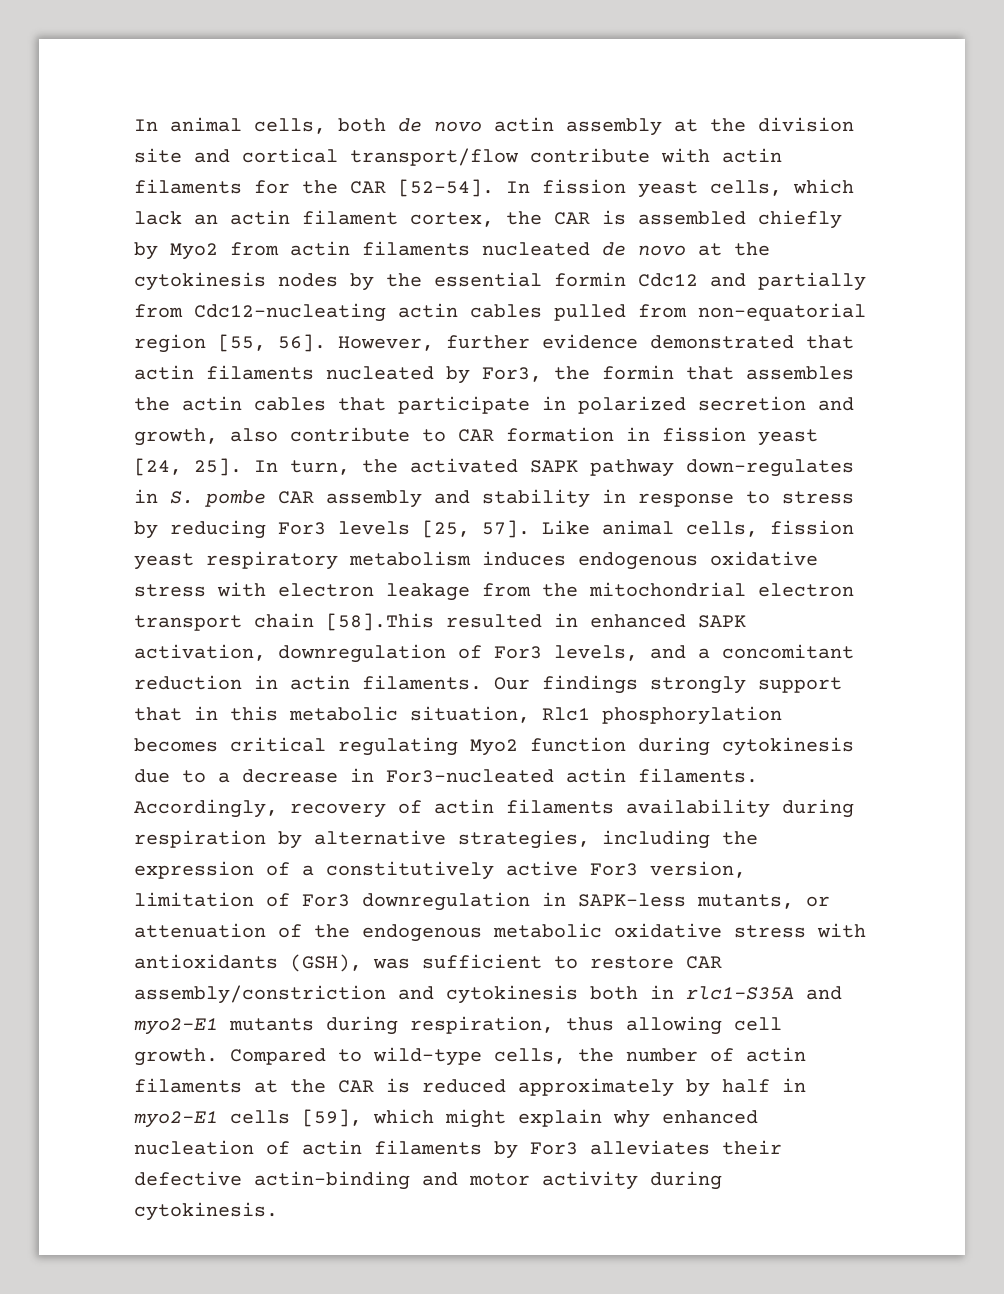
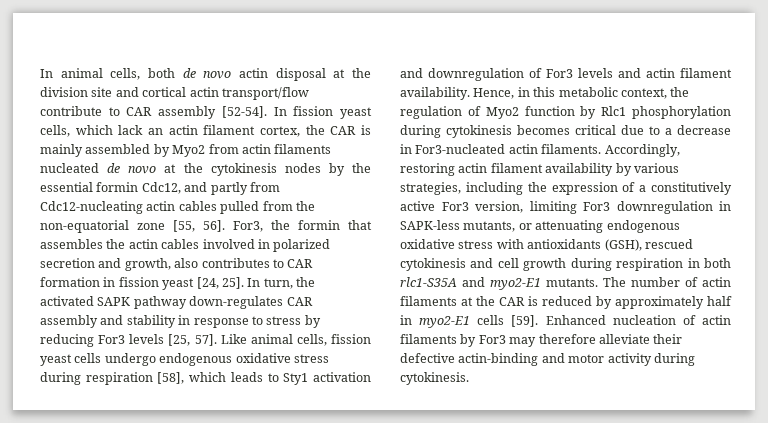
[566,118,662,136] assembly -> [275,68,326,81] disposal
(338, 155) none -> [189,87,219,97] actin
[661,148,782,163] [134,179,386,194] with actin filaments for the CAR -> [108,106,217,119] to CAR assembly
[638,210,842,229] assembled chiefly -> [40,144,151,157] mainly assembled
[638,272,866,291] Cdc12 and partially -> [141,182,248,195] Cdc12, and partly
[698,303,866,321] [134,334,854,353] [134,365,470,384] non-equatorial region [55, 56]. However, further evidence demonstrated that actin filaments nucleated by -> [295,201,315,211] [40,220,225,233] the non-equatorial zone [55, 56].
[338,396,530,414] that participate -> [202,239,255,249] involved
[290,427,410,442] contribute -> [201,258,270,268] contributes
[134,489,266,507] in S. pombe -> (284, 302) none
[206,551,818,570] [134,582,854,601] [134,613,746,631] [134,644,854,663] [134,675,842,694] [134,706,782,725] [134,737,854,756] respiratory metabolism induces endogenous oxidative stress with electron leakage from the mitochondrial electron transport chain [58].This resulted in enhanced SAPK activation, downregulation of For3 levels, and a concomitant reduction in actin filaments. Our findings strongly support that in this metabolic situation, Rlc1 phosphorylation becomes critical regulating Myo2 function during cytokinesis -> [74,353,329,366] [40,372,372,385] [400,68,732,81] [400,87,690,100] [400,106,731,119] [400,125,616,138] cells undergo endogenous oxidative stress during respiration [58], which leads to Sty1 activation and downregulation of For3 levels and actin filament availability. Hence, in this metabolic context, the regulation of Myo2 function by Rlc1 phosphorylation during cytokinesis becomes critical
[290,799,854,818] [134,830,446,849] recovery of actin filaments availability during respiration by alternative -> [400,163,679,176] restoring actin filament availability by various
[134,892,290,907] limitation of -> [529,201,577,214] limiting
[134,923,602,942] attenuation of the endogenous metabolic -> [535,220,680,233] attenuating endogenous
[373,954,722,969] [134,985,842,1004] [134,1016,782,1035] [134,1047,614,1066] was sufficient to restore CAR assembly/constriction and cytokinesis both in rlc1-S35A and myo2-E1 mutants during respiration, thus allowing cell growth. Compared to wild-type cells, the -> [644,239,693,249] [400,258,731,271] [400,277,626,290] rescued cytokinesis and cell growth during respiration in both rlc1-S35A and myo2-E1 mutants. The
[518,1078,710,1097] approximately by -> [596,296,704,309] by approximately
[302,1109,758,1128] [59], which might explain why enhanced -> [511,315,606,327] [59]. Enhanced
[590,1140,710,1155] alleviates -> [509,334,650,347] may therefore alleviate

